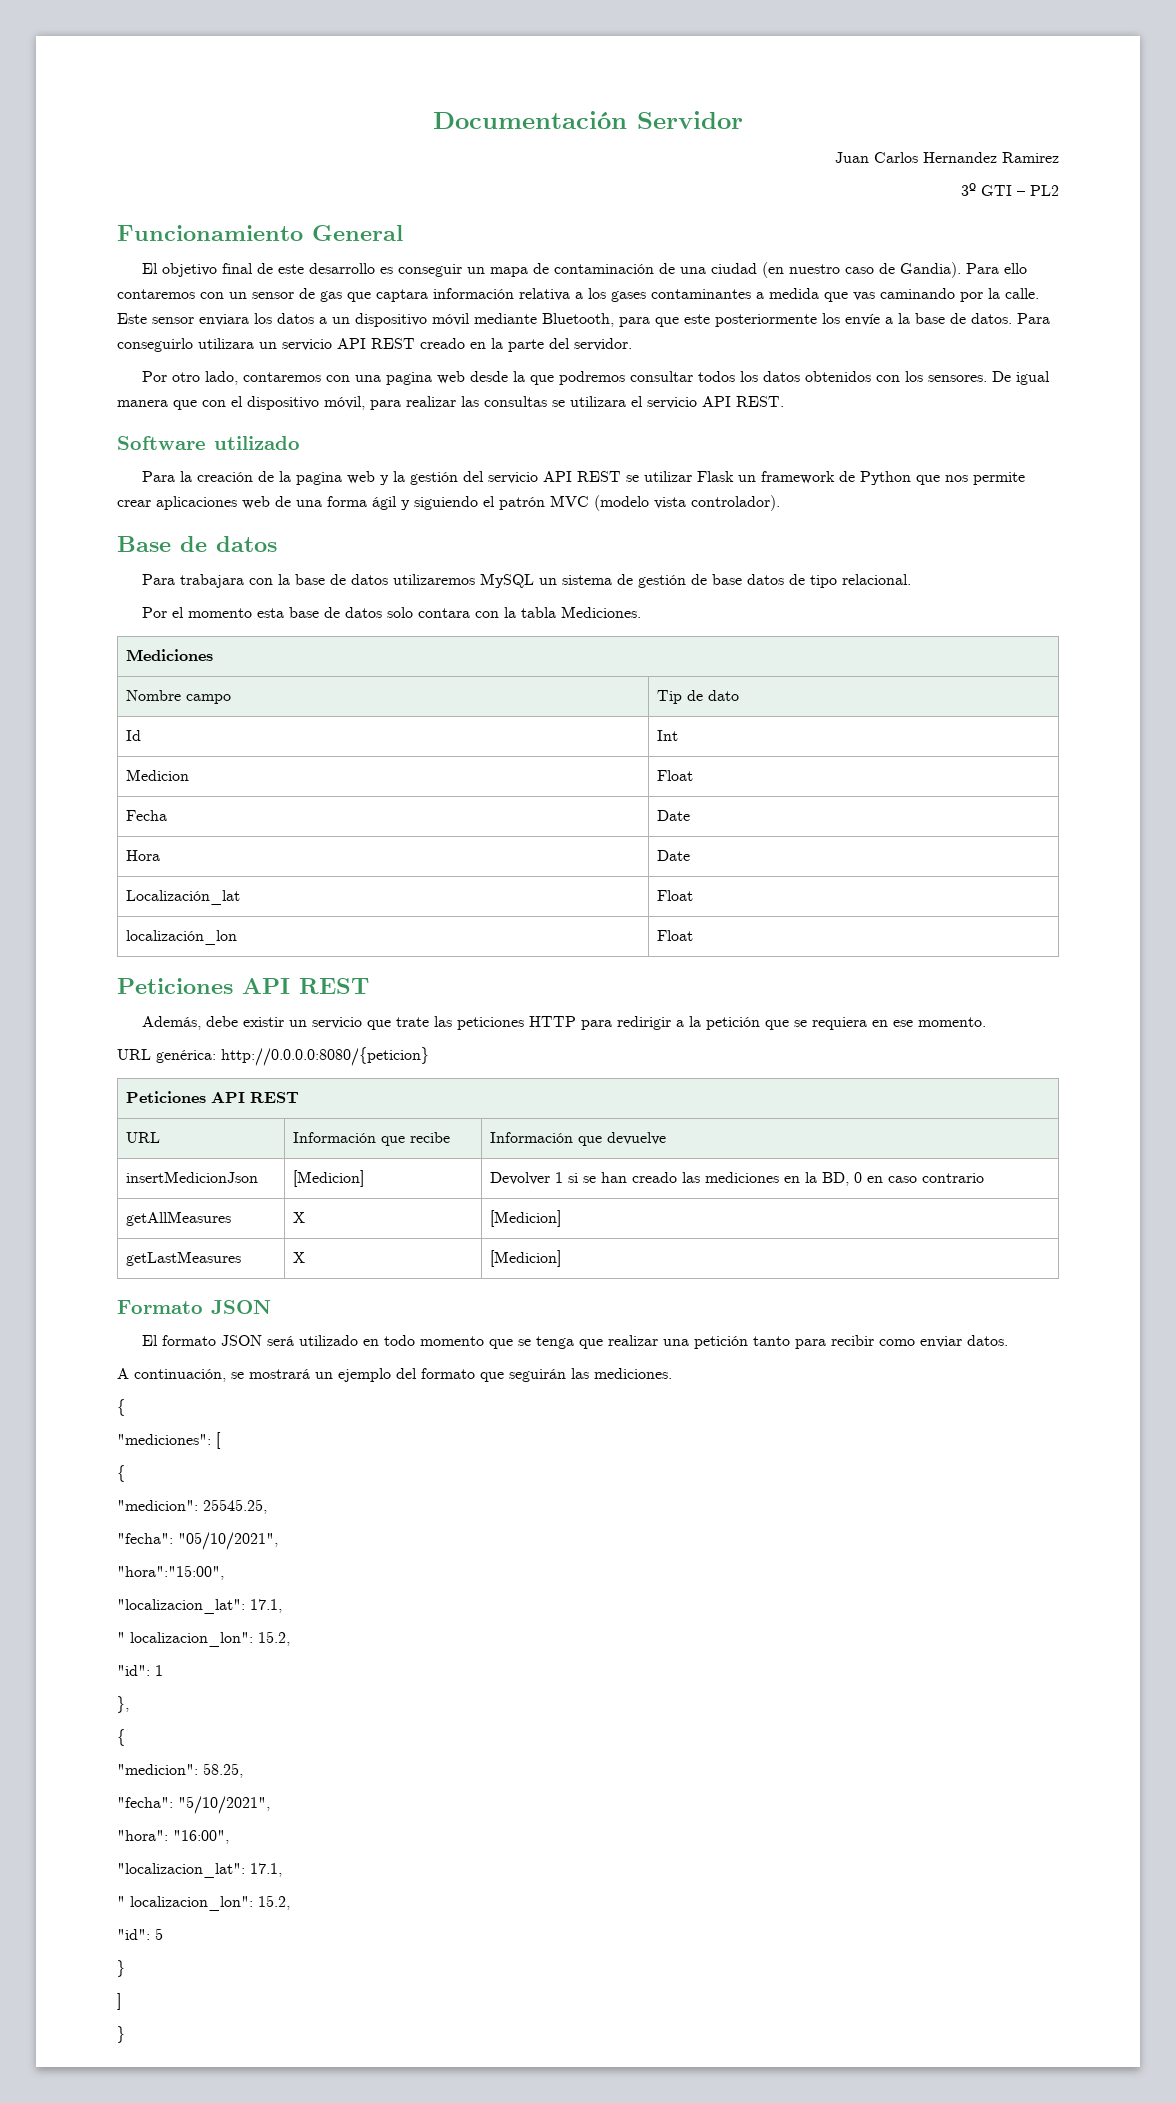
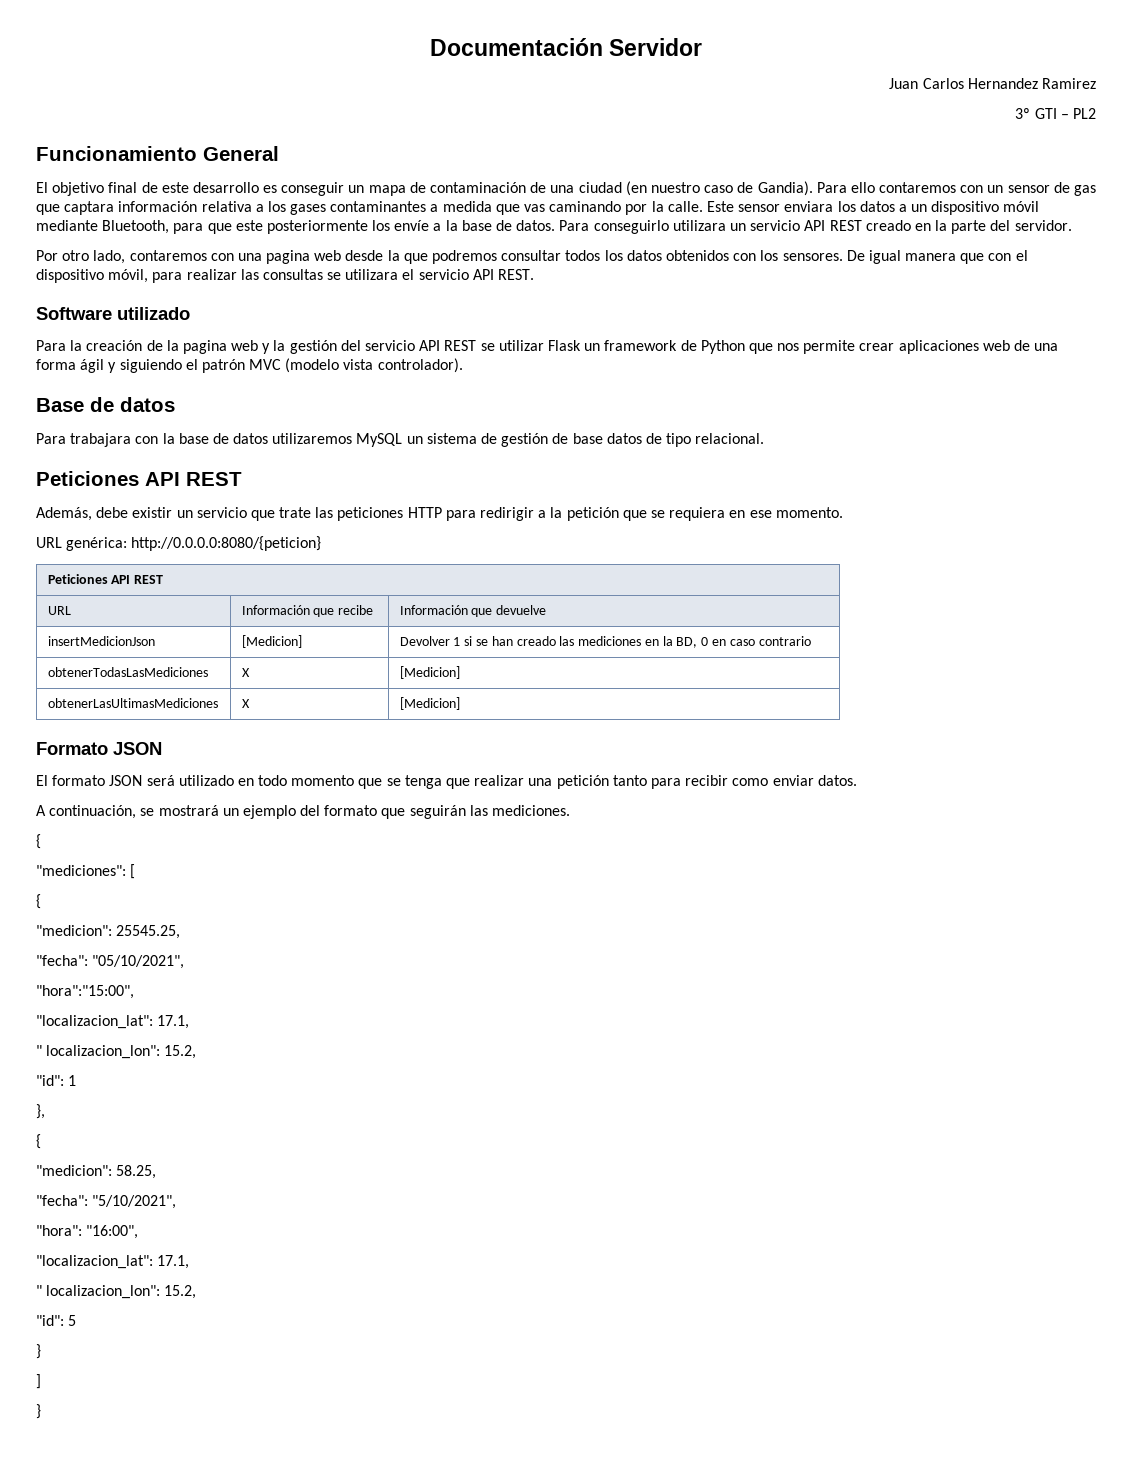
[142,606,642,618] [126,649,214,661] [126,690,232,704] [657,690,740,704] [126,730,142,741] [657,730,679,741] [126,769,190,781] [657,770,694,781] [126,810,168,821] [657,810,691,821] [126,850,161,861] [657,850,691,861] [126,890,241,905] [657,890,694,901] [126,930,238,945] [657,930,694,941] // Por el momento esta base de datos solo contara con la tabla Mediciones. // Mediciones // Nombre campo | Tip de dato // Id | Int // Medicion | Float // Fecha | Date // Hora | Date // Localización_lat | Float // localización_lon | Float -> (765, 438) none
[126,1211,232,1226] [293,1212,306,1223] [490,1210,562,1227] [126,1251,242,1266] getAllMeasures | X | [Medicion] // getLastMeasures -> [47,667,208,677] [241,668,250,677] [399,666,460,679] [47,698,218,708] obtenerTodasLasMediciones | X | [Medicion] // obtenerLasUltimasMediciones

